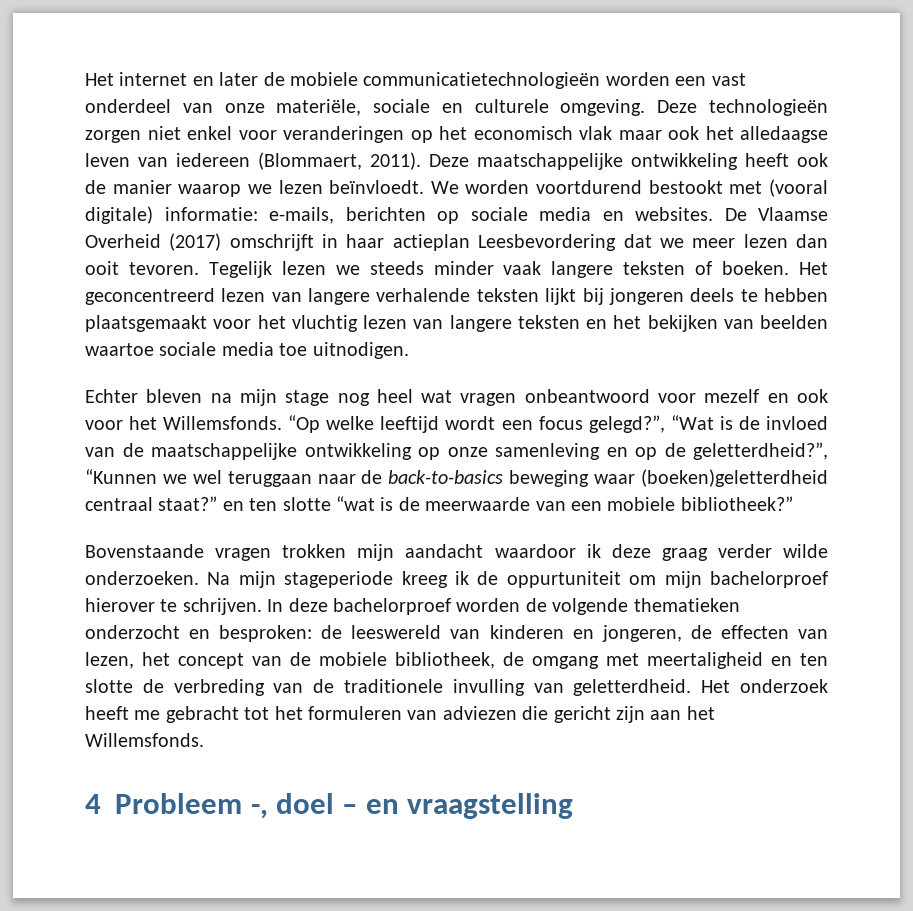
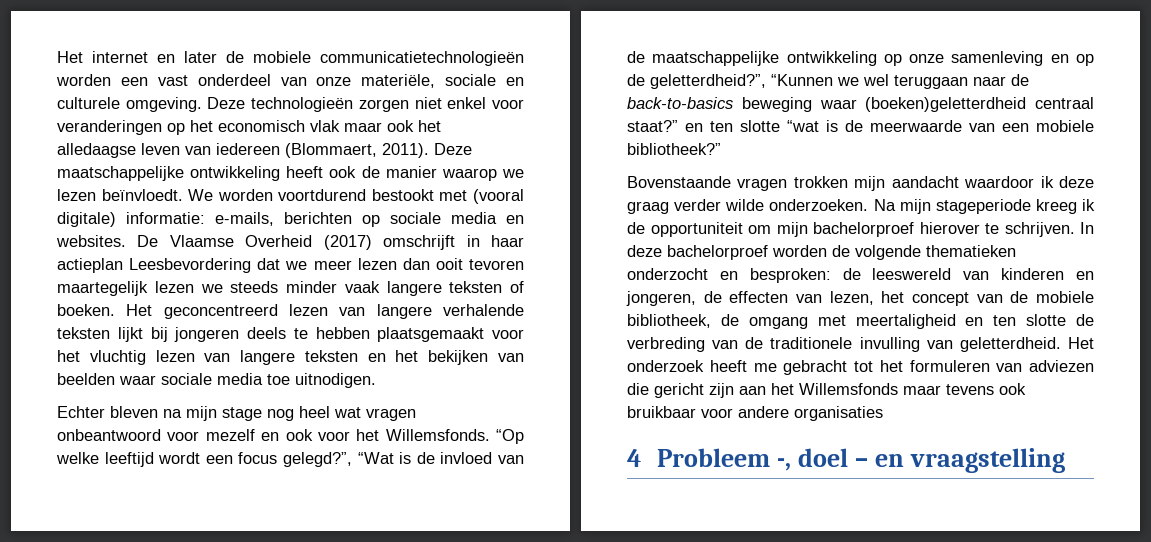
[128,261,272,278] tevoren. Tegelijk -> [469,259,524,270] [57,281,148,296] tevoren maartegelijk
[85,343,154,356] waartoe -> [119,375,156,385] waar
[506,571,621,588] oppurtuniteit -> [650,222,743,237] opportuniteit
[85,733,204,747] Willemsfonds. -> [799,383,1026,395] [627,406,883,421] Willemsfonds maar tevens ook bruikbaar voor andere organisaties

